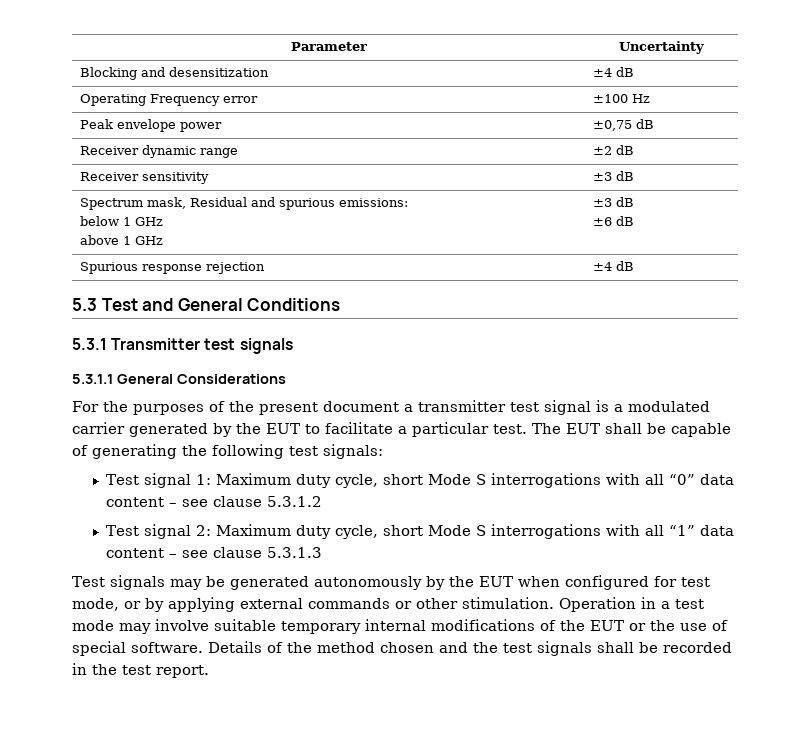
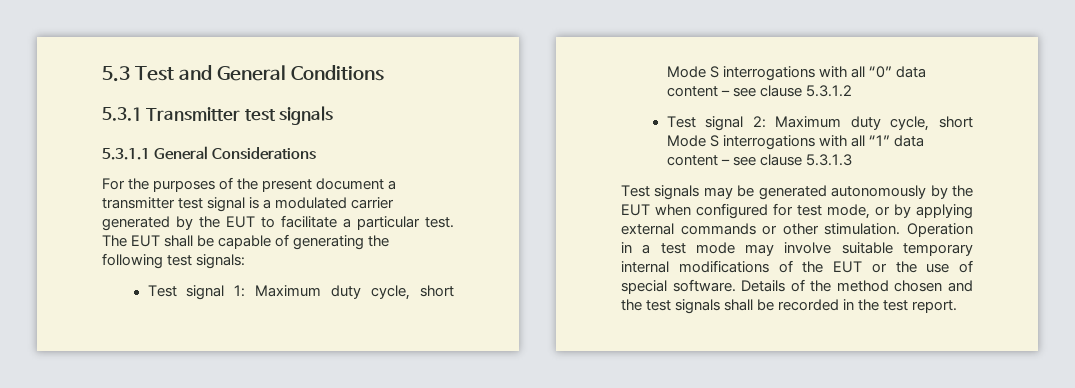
[291,42,367,51] [619,41,704,54] [80,67,270,80] [593,67,635,77] [80,94,259,106] [593,94,651,103] [80,119,223,132] [593,119,655,131] [80,145,239,158] [593,145,635,155] [80,172,210,184] [593,171,635,181] [80,197,409,210] [80,216,164,226] [80,235,164,245] [593,197,635,207] [593,216,635,226] [80,262,266,274] [593,261,635,271] Parameter | Uncertainty // Blocking and desensitization | ±4 dB // Operating Frequency error | ±100 Hz // Peak envelope power | ±0,75 dB // Receiver dynamic range | ±2 dB // Receiver sensitivity | ±3 dB // Spectrum mask, Residual and spurious emissions: // below 1 GHz // above 1 GHz | ±3 dB // ±6 dB // Spurious response rejection | ±4 dB // -> (102, 74) none

